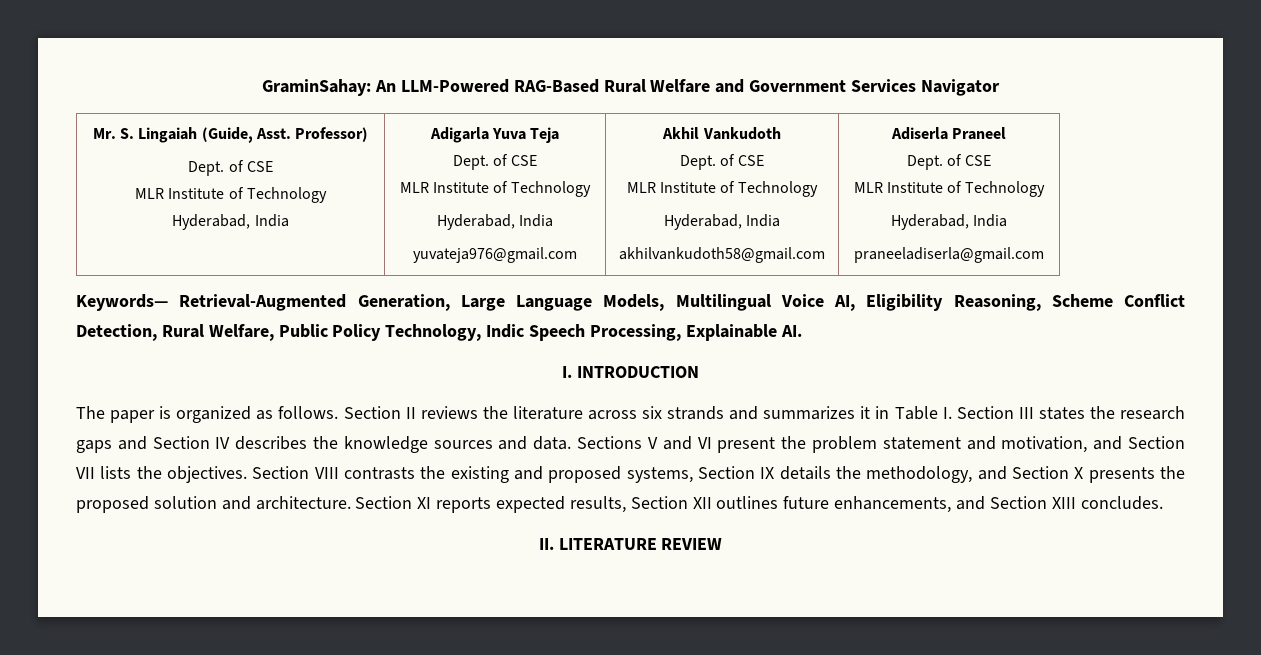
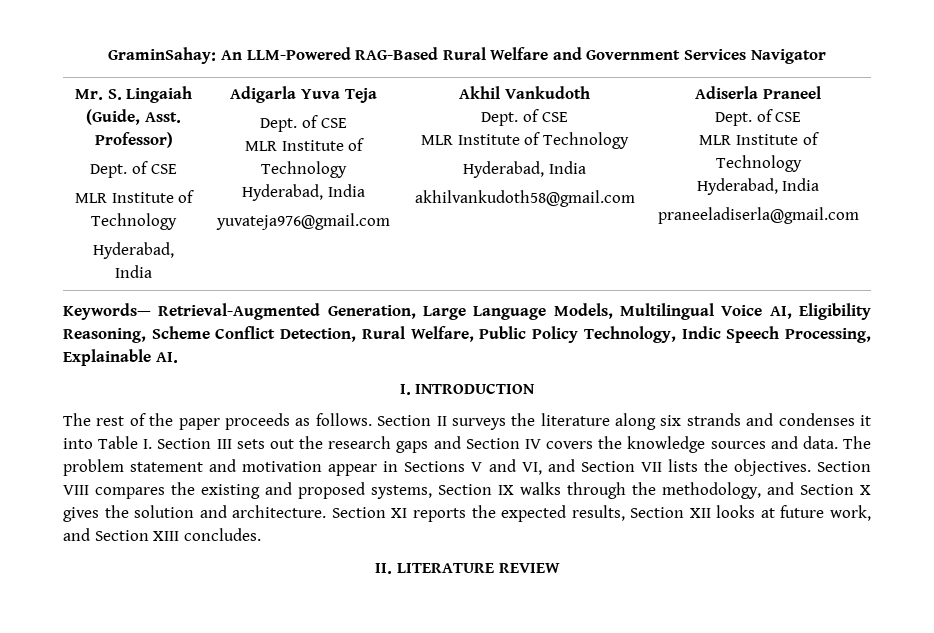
[110,406,252,423] paper is organized -> [96,413,290,430] rest of the paper proceeds
[420,406,478,419] reviews -> [451,418,506,430] surveys
[587,410,637,420] across -> [615,413,657,430] along
[763,406,890,420] summarizes it in -> [778,413,872,426] [63,438,93,449] condenses it into
[1038,407,1085,420] states -> [236,439,294,449] sets out
[235,436,308,450] describes -> [546,441,594,449] covers
[577,436,1088,453] Sections V and VI present the problem statement and motivation, -> [842,436,871,449] [63,459,542,476] The problem statement and motivation appear in Sections V and VI,
[344,467,415,480] contrasts -> [95,487,165,499] compares
[779,466,831,480] details -> [520,482,626,499] walks through
[1088,466,1186,483] [76,496,149,513] presents the proposed -> [63,505,129,522] gives the
(492, 505) none -> [471,505,496,518] the
[716,496,952,513] outlines future enhancements, -> [716,505,871,521] looks at future work,

